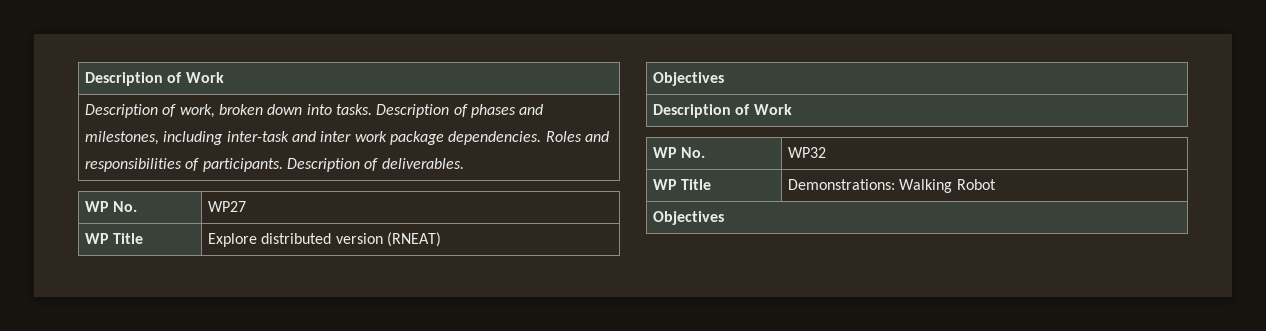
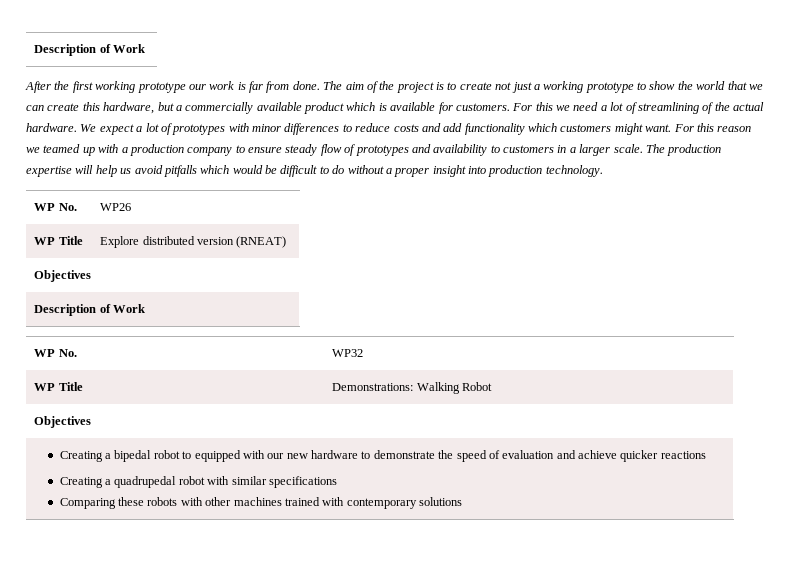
[85,72,224,86] [85,104,544,118] [85,131,609,145] [85,158,464,172] [85,201,138,212] [208,201,247,212] Description of Work // Description of work, broken down into tasks. Description of phases and milestones, including inter-task and inter work package dependencies. Roles and responsibilities of participants. Description of deliverables. // WP No. | WP27 -> [34,44,145,56] [25,81,763,93] [26,102,764,114] [26,123,752,135] [26,144,722,156] [26,165,603,177] [34,203,77,211] [100,203,132,211] Description of Work // After the first working prototype our work is far from done. The aim of the project is to create not just a working prototype to show the world that we can create this hardware, but a commercially available product which is available for customers. For this we need a lot of streamlining of the actual hardware. We expect a lot of prototypes with minor differences to reduce costs and add functionality which customers might want. For this reason we teamed up with a production company to ensure steady flow of prototypes and availability to customers in a larger scale. The production expertise will help us avoid pitfalls which would be difficult to do without a proper insight into production technology. // WP No. | WP26
(725, 218) none -> [59,450,706,462] [59,476,337,488] [59,497,463,509] // Creating a bipedal robot to equipped with our new hardware to demonstrate the speed of evaluation and achieve quicker reactions // Creating a quadrupedal robot with similar specifications // Comparing these robots with other machines trained with contemporary solutions

